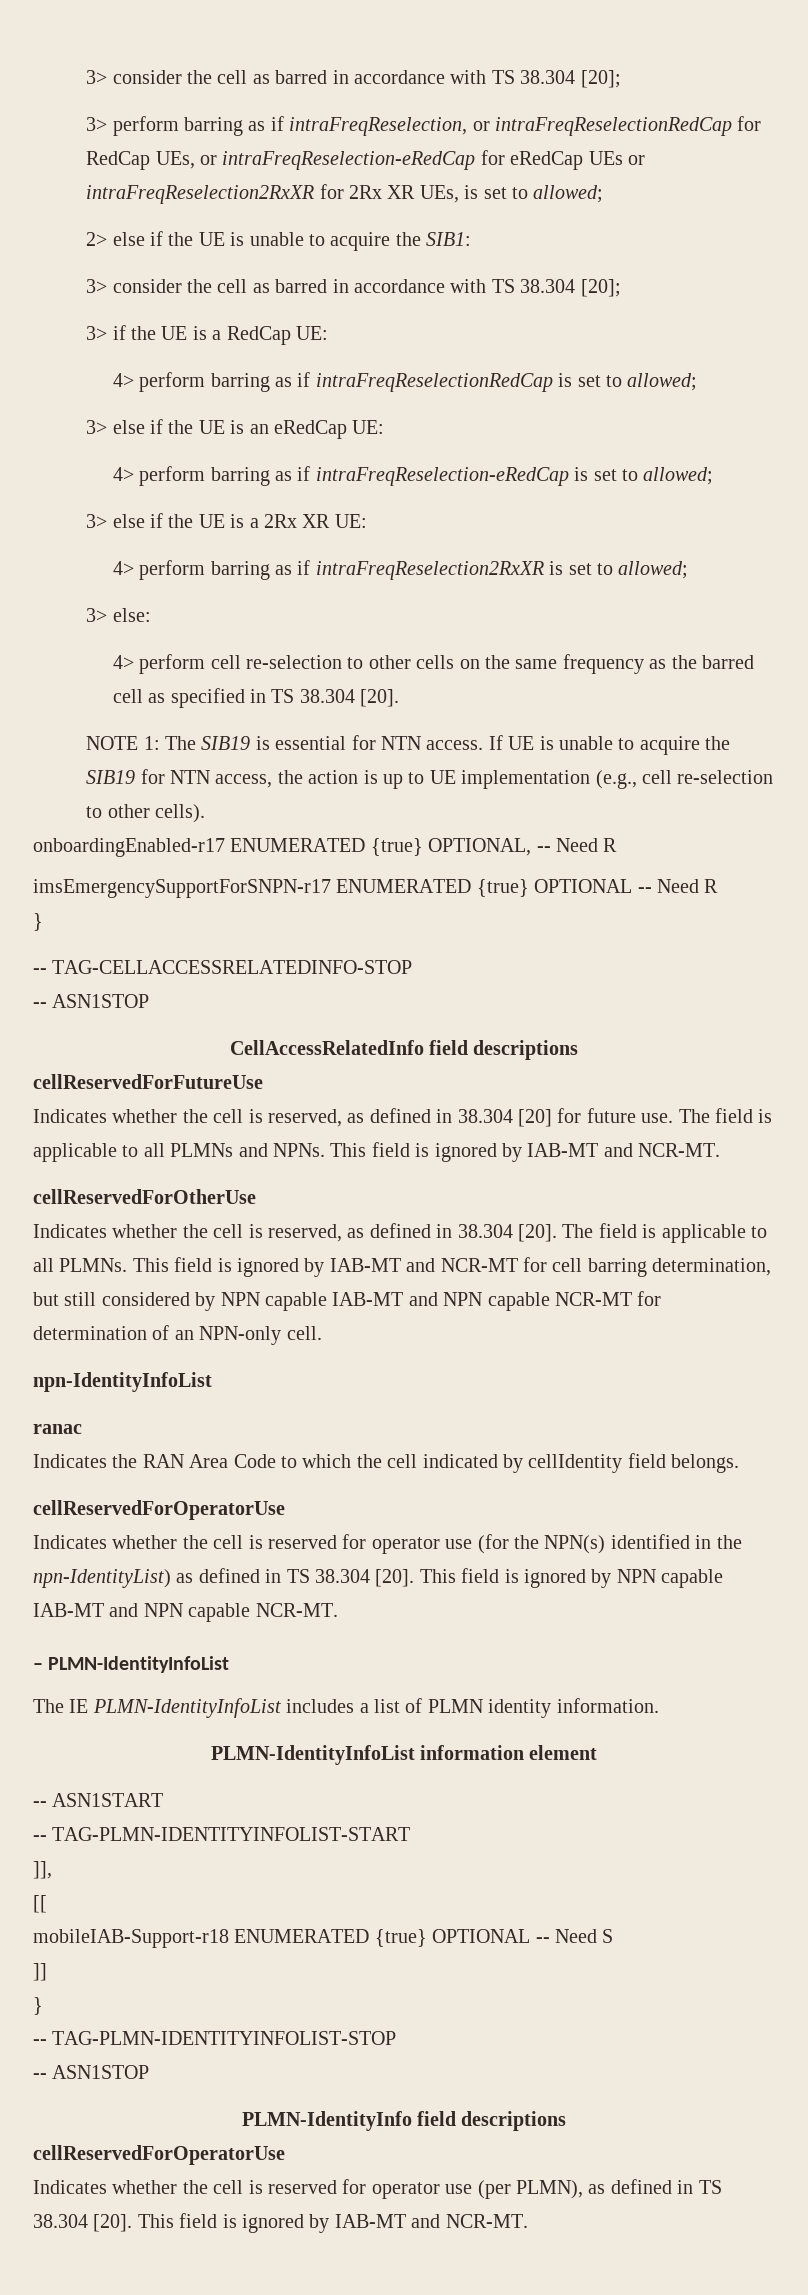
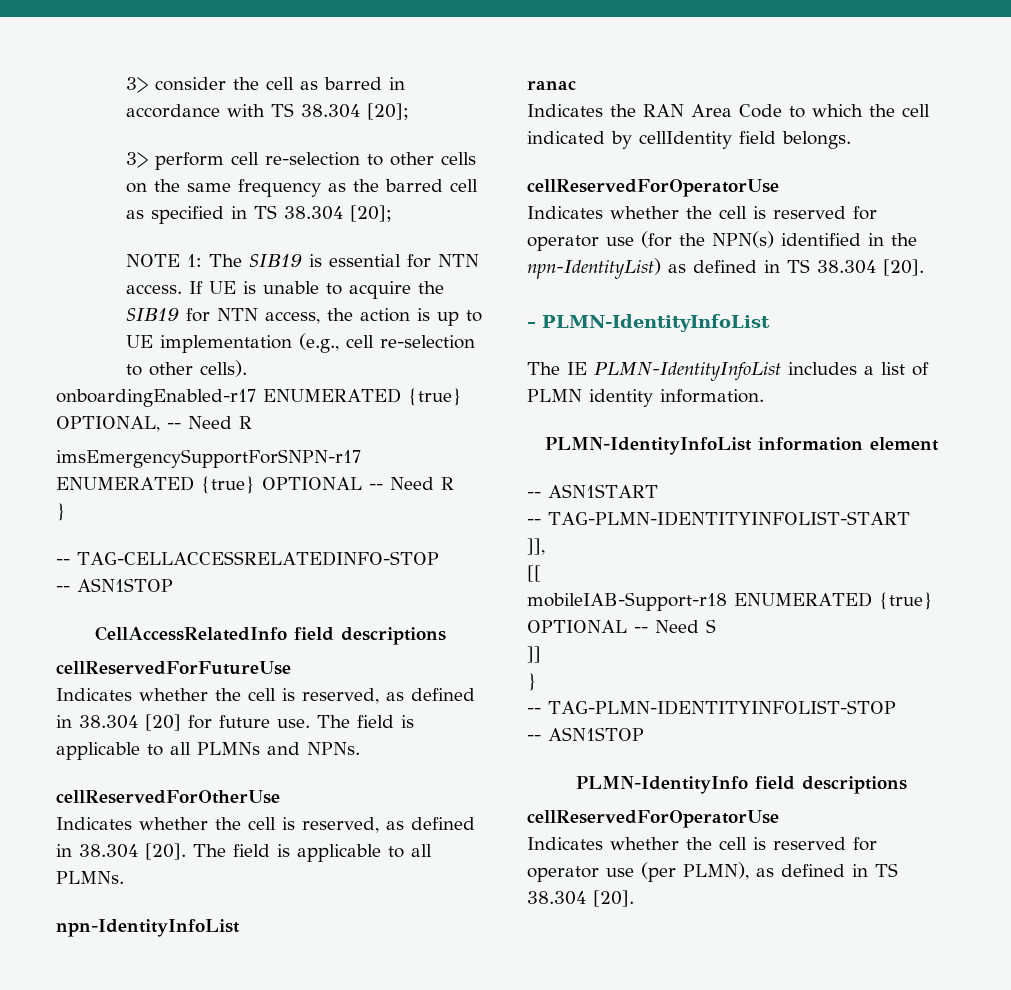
[184,116,762,136] [86,150,646,170] [86,184,604,204] [86,231,472,251] [86,279,621,297] [86,325,329,345] [112,372,698,392] [86,419,385,439] [112,466,714,486] [86,513,367,528] [112,560,689,580] [86,608,151,622] [112,654,206,674] barring as if intraFreqReselection, or intraFreqReselectionRedCap for RedCap UEs, or intraFreqReselection-eRedCap for eRedCap UEs or intraFreqReselection2RxXR for 2Rx XR UEs, is set to allowed; // 2> else if the UE is unable to acquire the SIB1: // 3> consider the cell as barred in accordance with TS 38.304 [20]; // 3> if the UE is a RedCap UE: // 4> perform barring as if intraFreqReselectionRedCap is set to allowed; // 3> else if the UE is an eRedCap UE: // 4> perform barring as if intraFreqReselection-eRedCap is set to allowed; // 3> else if the UE is a 2Rx XR UE: // 4> perform barring as if intraFreqReselection2RxXR is set to allowed; // 3> else: // 4> perform -> (224, 161) none
[360,689,400,707] [20]. -> [349,205,392,222] [20];
[330,1142,721,1162] This field is ignored by IAB-MT and NCR-MT. -> (360, 748) none
[132,1257,772,1277] [33,1291,662,1311] [33,1325,322,1345] This field is ignored by IAB-MT and NCR-MT for cell barring determination, but still considered by NPN capable IAB-MT and NPN capable NCR-MT for determination of an NPN-only cell. -> (124, 877) none
[419,1568,724,1588] [33,1603,338,1622] This field is ignored by NPN capable IAB-MT and NPN capable NCR-MT. -> (924, 267) none
[137,2213,528,2233] This field is ignored by IAB-MT and NCR-MT. -> (634, 898) none

